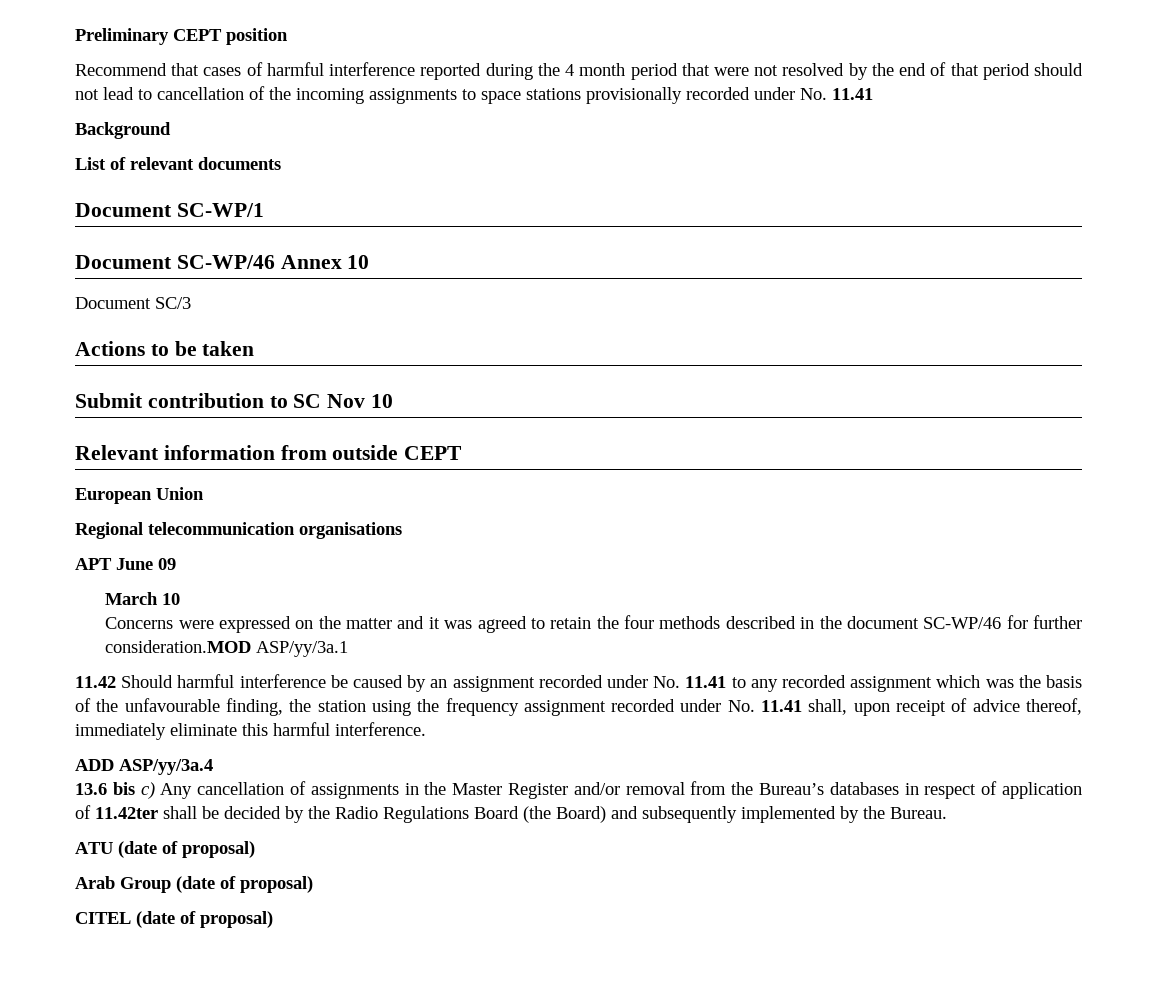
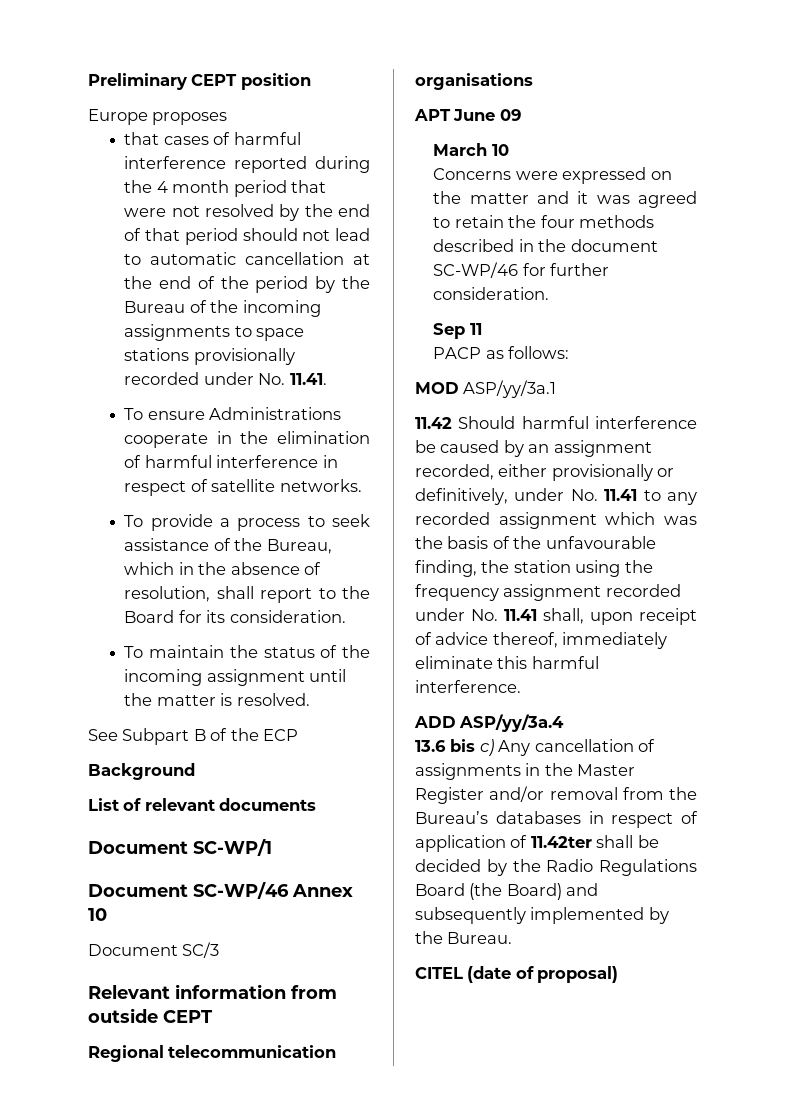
[75,63,167,76] Recommend -> [88,109,228,125] Europe proposes //
[157,87,244,100] cancellation -> [150,252,370,265] [124,276,371,293] [124,301,186,313] automatic cancellation at the end of the period by the Bureau
[832,88,873,100] 11.41 -> [289,373,327,385] [124,407,342,420] [124,431,370,448] [124,455,338,468] [124,479,362,496] [124,514,370,531] [124,538,332,554] [124,562,322,575] [124,586,370,603] [124,610,346,623] [124,645,370,658] [124,669,347,686] [124,693,310,706] [88,728,299,745] 11.41. // To ensure Administrations cooperate in the elimination of harmful interference in respect of satellite networks. // To provide a process to seek assistance of the Bureau, which in the absence of resolution, shall report to the Board for its consideration. // To maintain the status of the incoming assignment until the matter is resolved. // See Subpart B of the ECP
[75,341,255,356] [75,393,394,408] // Actions to be taken // Submit contribution to SC Nov 10 -> (220, 950) none
[75,487,204,504] // European Union -> (213, 1016) none
[105,640,252,653] consideration.MOD -> [433,287,550,300] [433,323,482,339] [433,346,570,359] [415,382,459,394] consideration. // Sep 11 // PACP as follows: // MOD
[538,675,603,688] recorded -> [415,464,675,481] [415,488,508,505] recorded, either provisionally or definitively,
[75,841,255,858] [75,876,313,893] // ATU (date of proposal) // Arab Group (date of proposal) -> (513, 938) none

